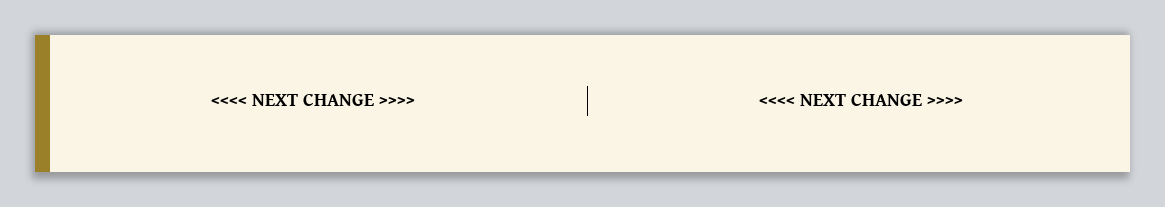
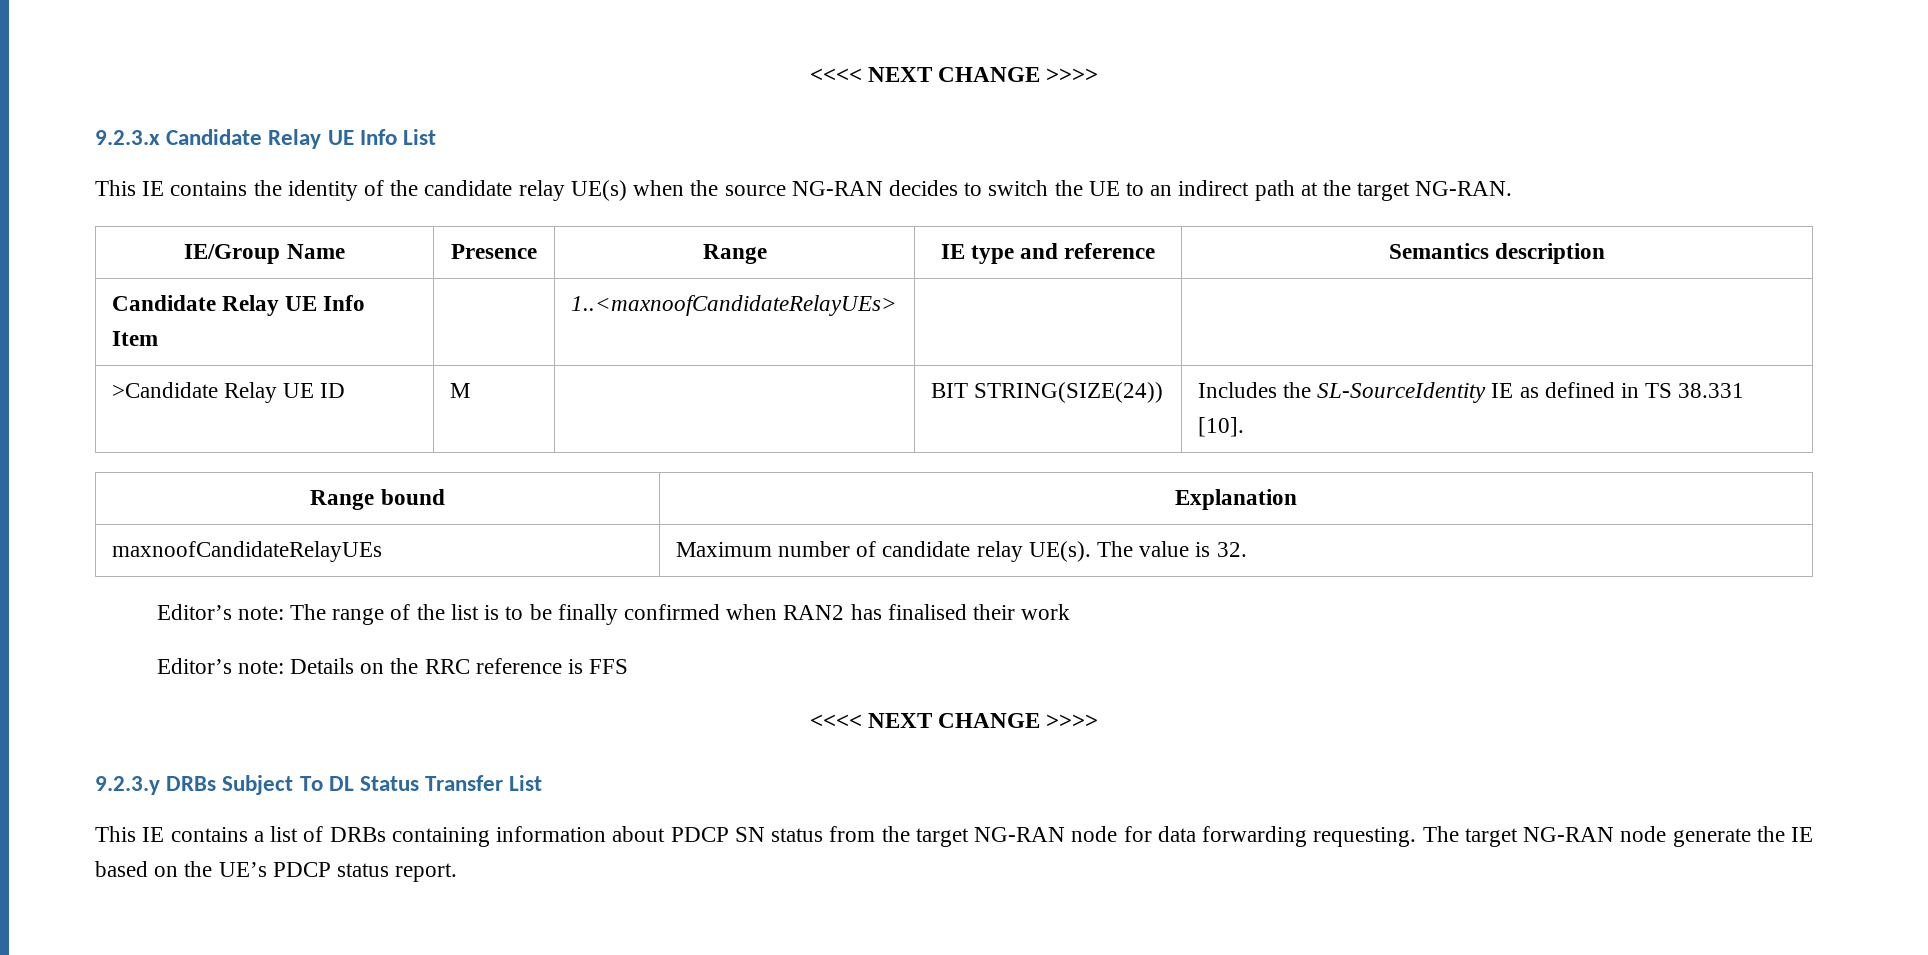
[210,93,415,106] [758,93,963,106] <<<< NEXT CHANGE >>>> // <<<< NEXT CHANGE >>>> -> [809,67,1099,82] [95,129,437,149] [95,180,1513,201] [184,244,345,264] [451,244,537,259] [702,244,767,264] [940,243,1156,264] [1388,243,1606,264] [111,295,366,316] [111,331,158,346] [570,295,897,316] [111,382,346,403] [449,383,470,398] [930,382,1163,403] [1197,382,1745,403] [1197,417,1244,437] [310,489,445,510] [1174,489,1297,510] [111,541,382,562] [675,541,1247,562] [156,604,1071,625] [156,658,629,674] [809,713,1099,728] [95,775,543,795] [95,826,1813,847] [95,861,458,882] <<<< NEXT CHANGE >>>> // 9.2.3.x Candidate Relay UE Info List // This IE contains the identity of the candidate relay UE(s) when the source NG-RAN decides to switch the UE to an indirect path at the target NG-RAN. // IE/Group Name | Presence | Range | IE type and reference | Semantics description // Candidate Relay UE Info Item | | 1..<maxnoofCandidateRelayUEs> | | // >Candidate Relay UE ID | M | | BIT STRING(SIZE(24)) | Includes the SL-SourceIdentity IE as defined in TS 38.331 [10]. // Range bound | Explanation // maxnoofCandidateRelayUEs | Maximum number of candidate relay UE(s). The value is 32. // Editor’s note: The range of the list is to be finally confirmed when RAN2 has finalised their work // Editor’s note: Details on the RRC reference is FFS // <<<< NEXT CHANGE >>>> // 9.2.3.y DRBs Subject To DL Status Transfer List // This IE contains a list of DRBs containing information about PDCP SN status from the target NG-RAN node for data forwarding requesting. The target NG-RAN node generate the IE based on the UE’s PDCP status report.

